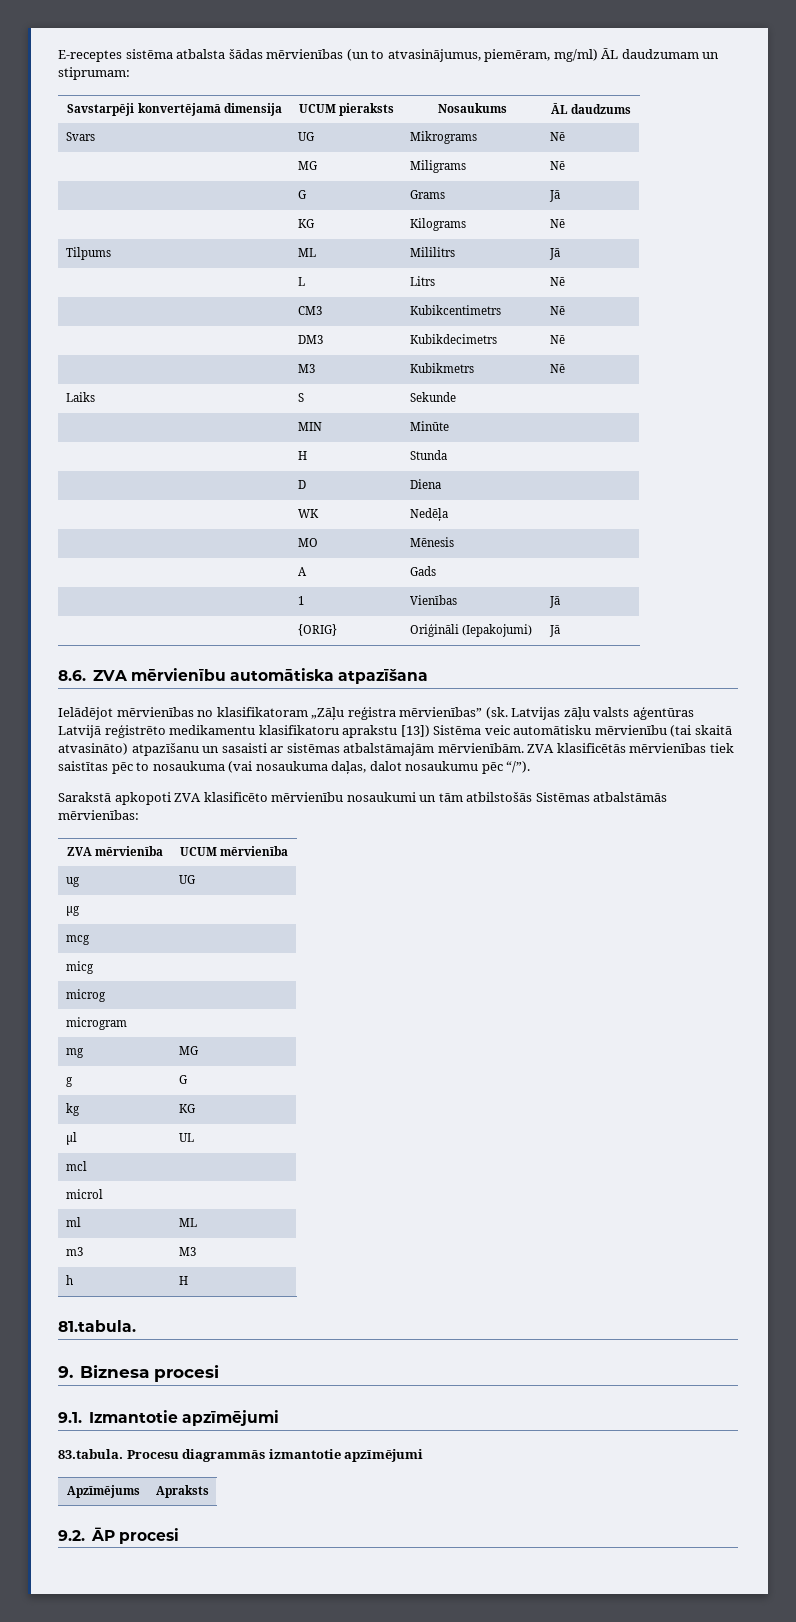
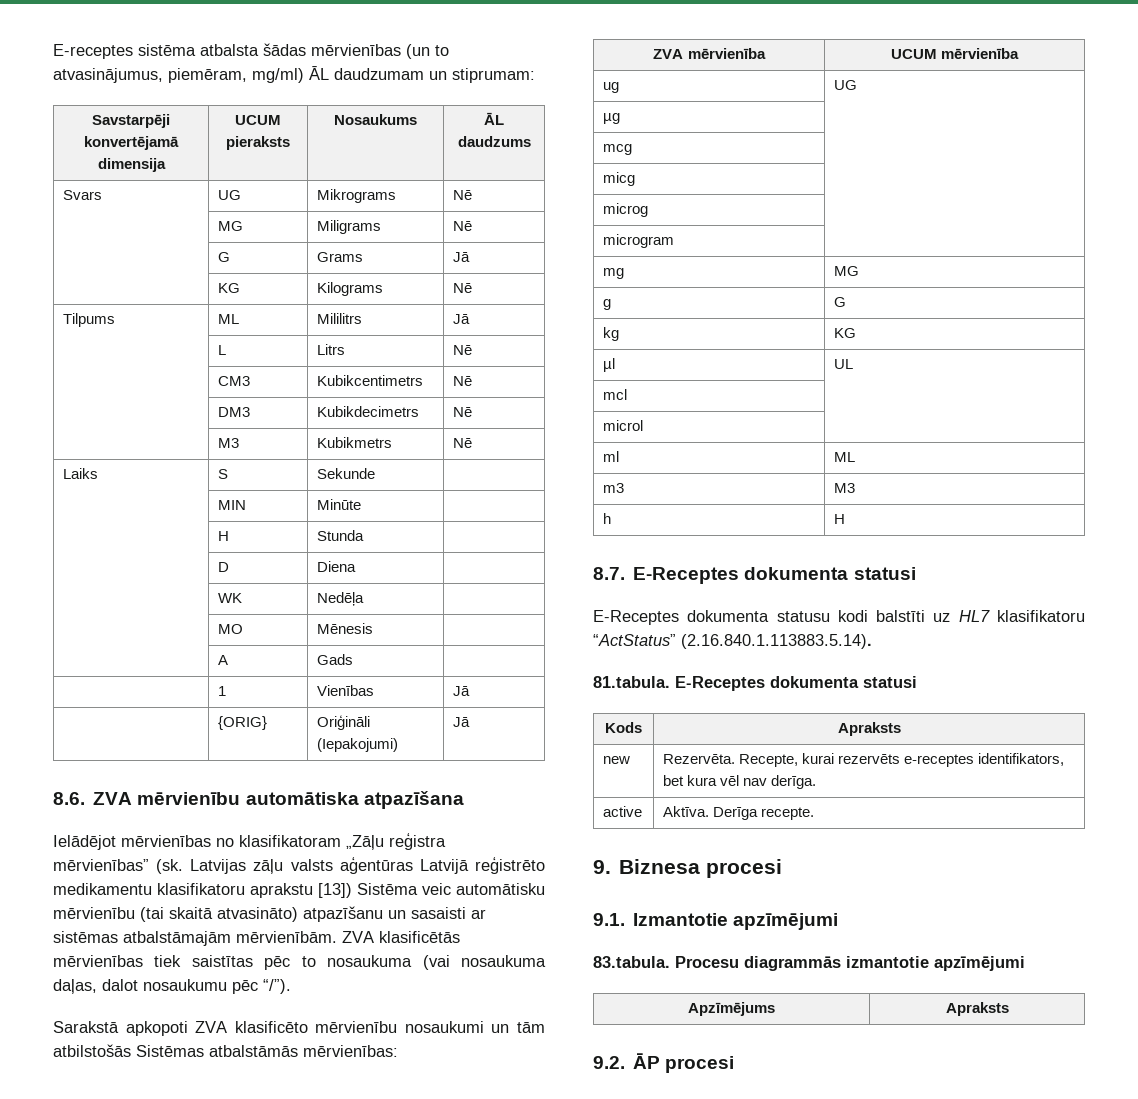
[58,1320,136,1332] 81.tabula. -> [593,567,916,584] [593,610,1085,625] [593,634,872,649] [593,676,917,691] [605,722,642,733] [837,722,901,736] [603,756,631,764] [663,753,1065,767] [663,775,817,789] [603,806,643,817] [663,806,815,820] 8.7. E-Receptes dokumenta statusi // E-Receptes dokumenta statusu kodi balstīti uz HL7 klasifikatoru “ActStatus” (2.16.840.1.113883.5.14). // 81.tabula. E-Receptes dokumenta statusi // Kods | Apraksts // new | Rezervēta. Recepte, kurai rezervēts e-receptes identifikators, bet kura vēl nav derīga. // active | Aktīva. Derīga recepte.

